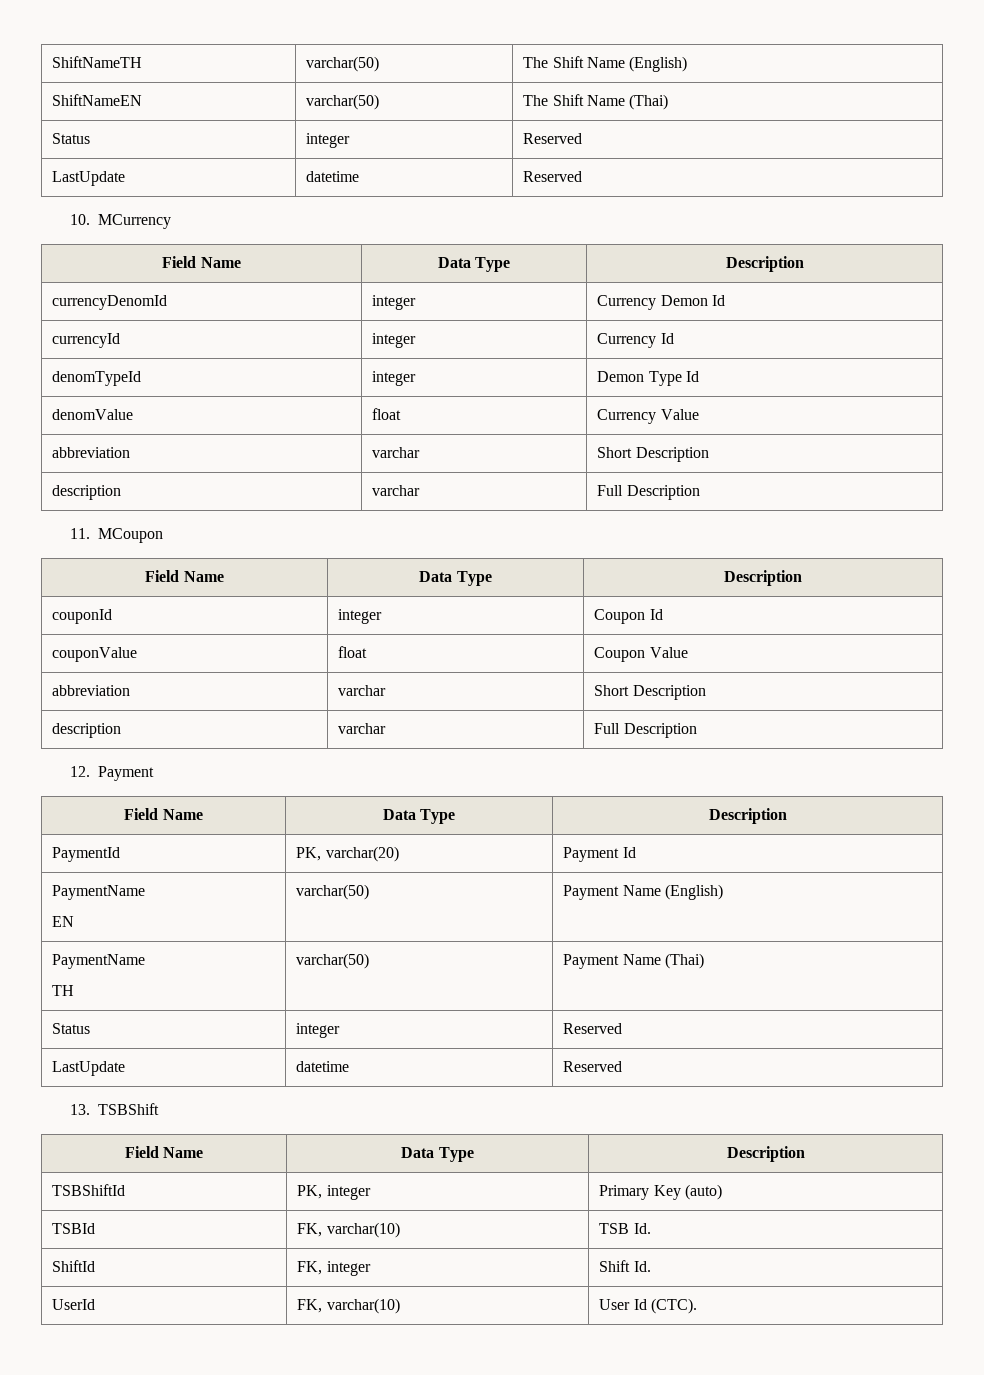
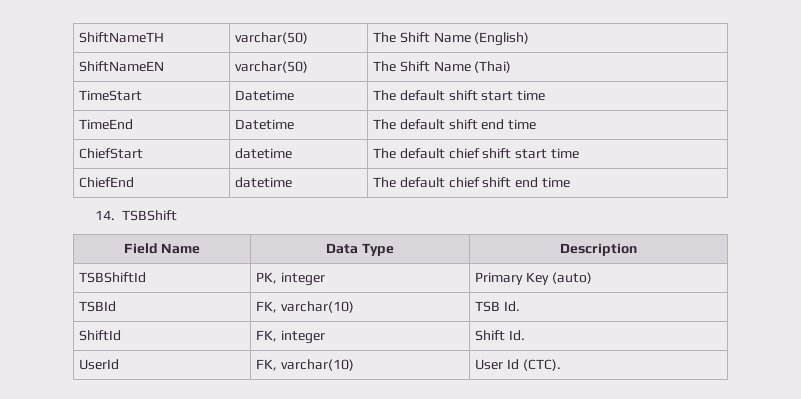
[52,133,91,144] [306,133,351,148] [523,133,583,144] [52,171,126,186] [306,171,360,182] [523,171,583,182] [69,214,172,229] [162,256,241,268] [437,257,511,272] [725,256,804,272] [52,295,168,310] [372,295,417,310] [597,295,726,310] [52,333,121,348] [372,333,417,348] [597,333,674,348] [52,371,142,386] [372,371,417,386] [597,371,700,386] [52,409,134,420] [372,408,402,420] [597,409,699,424] [52,447,131,458] [372,447,421,458] [597,447,709,462] [52,485,122,500] [372,485,421,496] [597,485,700,500] [69,528,164,543] [145,570,224,582] [419,571,492,586] [724,570,802,586] [52,609,113,624] [338,609,383,624] [594,609,663,624] [52,647,138,662] [338,646,368,658] [594,647,688,662] [52,685,131,696] [338,685,387,696] [594,685,706,700] [52,723,122,738] [338,723,387,734] [594,723,697,738] [69,766,155,781] [124,808,203,820] [382,809,456,824] [708,808,787,824] [52,847,121,862] [296,846,399,862] [563,847,636,862] [52,885,146,900] [52,916,75,927] [296,884,370,900] [563,884,724,900] [52,954,146,969] [52,985,75,996] [296,953,370,969] [563,953,705,969] [52,1023,91,1034] [296,1023,341,1038] [563,1023,623,1034] [52,1061,126,1076] [296,1061,350,1072] [563,1061,623,1072] [69,1104,90,1115] Status | integer | Reserved // LastUpdate | datetime | Reserved // 10. MCurrency // Field Name | Data Type | Description // currencyDenomId | integer | Currency Demon Id // currencyId | integer | Currency Id // denomTypeId | integer | Demon Type Id // denomValue | float | Currency Value // abbreviation | varchar | Short Description // description | varchar | Full Description // 11. MCoupon // Field Name | Data Type | Description // couponId | integer | Coupon Id // couponValue | float | Coupon Value // abbreviation | varchar | Short Description // description | varchar | Full Description // 12. Payment // Field Name | Data Type | Description // PaymentId | PK, varchar(20) | Payment Id // PaymentName // EN | varchar(50) | Payment Name (English) // PaymentName // TH | varchar(50) | Payment Name (Thai) // Status | integer | Reserved // LastUpdate | datetime | Reserved // 13. -> [79,90,143,101] [235,90,295,101] [373,90,546,101] [79,119,134,130] [235,119,295,130] [373,119,537,130] [79,148,144,159] [235,148,293,159] [373,148,579,159] [79,177,135,188] [235,177,293,188] [373,177,570,188] [94,210,115,220] TimeStart | Datetime | The default shift start time // TimeEnd | Datetime | The default shift end time // ChiefStart | datetime | The default chief shift start time // ChiefEnd | datetime | The default chief shift end time // 14.

